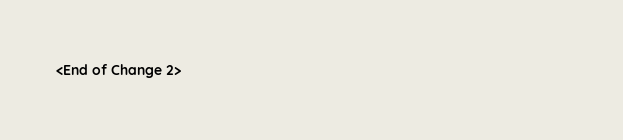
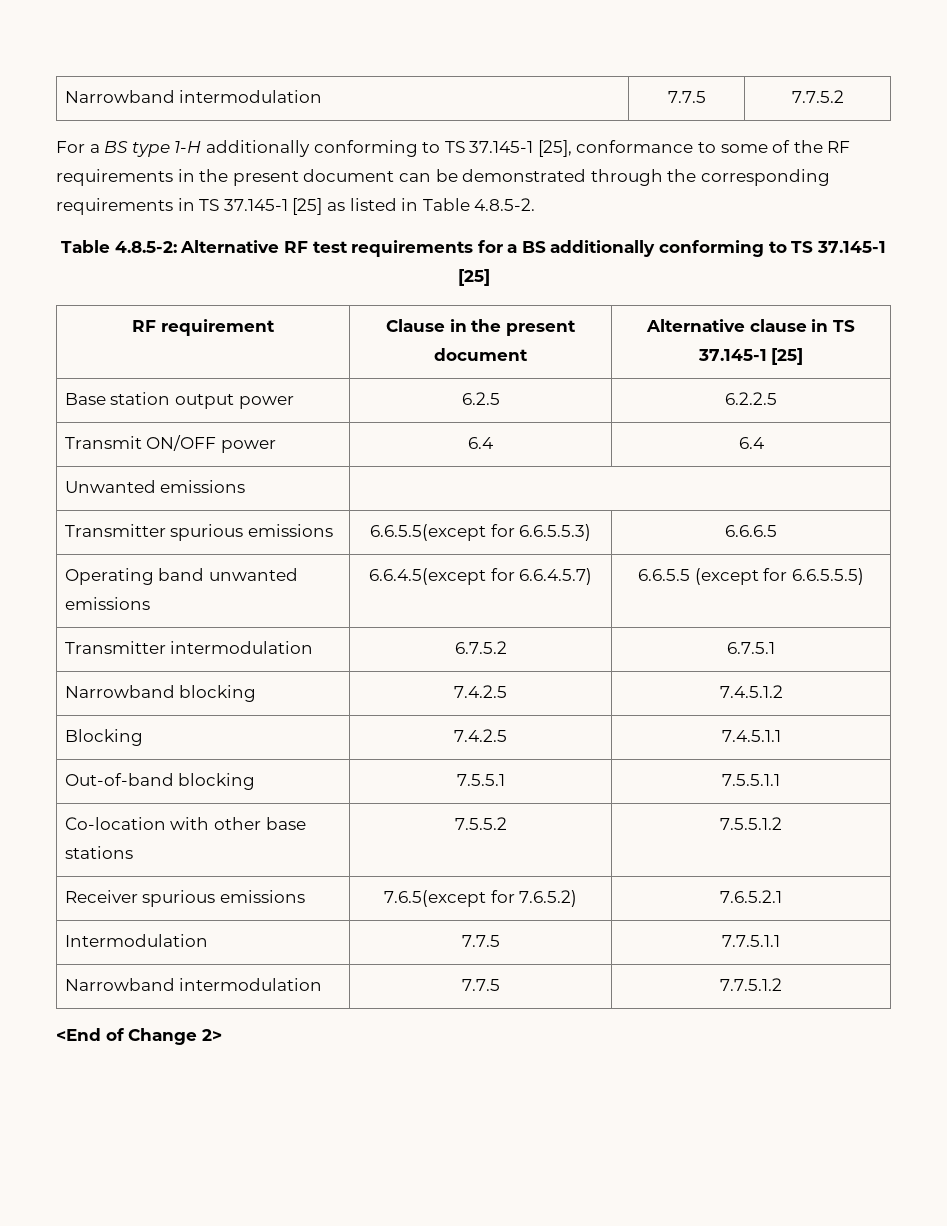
(56, 69) none -> [64,90,323,103] [667,91,706,103] [791,90,844,103] [56,140,851,157] [56,169,830,186] [56,198,536,215] [61,240,886,257] [457,269,490,286] [132,319,275,336] [386,319,576,336] [434,348,528,361] [646,319,855,332] [697,348,804,365] [64,392,294,409] [461,392,500,405] [724,392,777,405] [64,435,276,453] [468,437,493,449] [738,437,764,449] [64,480,246,493] [64,524,333,541] [369,524,592,541] [724,525,777,537] [64,568,298,585] [64,597,150,610] [368,568,593,585] [638,568,864,585] [64,641,314,654] [454,641,507,654] [726,642,775,654] [64,685,257,702] [454,685,507,698] [719,685,783,698] [64,729,143,746] [454,729,507,742] [721,730,781,742] [64,773,256,790] [456,774,505,786] [721,774,780,786] [64,817,306,830] [64,846,133,859] [454,817,507,830] [719,817,782,830] [64,890,305,907] [383,890,578,907] [719,890,782,903] [64,934,208,947] [461,935,500,947] [721,935,780,947] [64,978,323,991] [461,979,500,991] [719,978,782,991] Narrowband intermodulation | 7.7.5 | 7.7.5.2 // For a BS type 1-H additionally conforming to TS 37.145-1 [25], conformance to some of the RF requirements in the present document can be demonstrated through the corresponding requirements in TS 37.145-1 [25] as listed in Table 4.8.5-2. // Table 4.8.5-2: Alternative RF test requirements for a BS additionally conforming to TS 37.145-1 [25] // RF requirement | Clause in the present document | Alternative clause in TS 37.145-1 [25] // Base station output power | 6.2.5 | 6.2.2.5 // Transmit ON/OFF power | 6.4 | 6.4 // Unwanted emissions | // Transmitter spurious emissions | 6.6.5.5(except for 6.6.5.5.3) | 6.6.6.5 // Operating band unwanted emissions | 6.6.4.5(except for 6.6.4.5.7) | 6.6.5.5 (except for 6.6.5.5.5) // Transmitter intermodulation | 6.7.5.2 | 6.7.5.1 // Narrowband blocking | 7.4.2.5 | 7.4.5.1.2 // Blocking | 7.4.2.5 | 7.4.5.1.1 // Out-of-band blocking | 7.5.5.1 | 7.5.5.1.1 // Co-location with other base stations | 7.5.5.2 | 7.5.5.1.2 // Receiver spurious emissions | 7.6.5(except for 7.6.5.2) | 7.6.5.2.1 // Intermodulation | 7.7.5 | 7.7.5.1.1 // Narrowband intermodulation | 7.7.5 | 7.7.5.1.2 //

